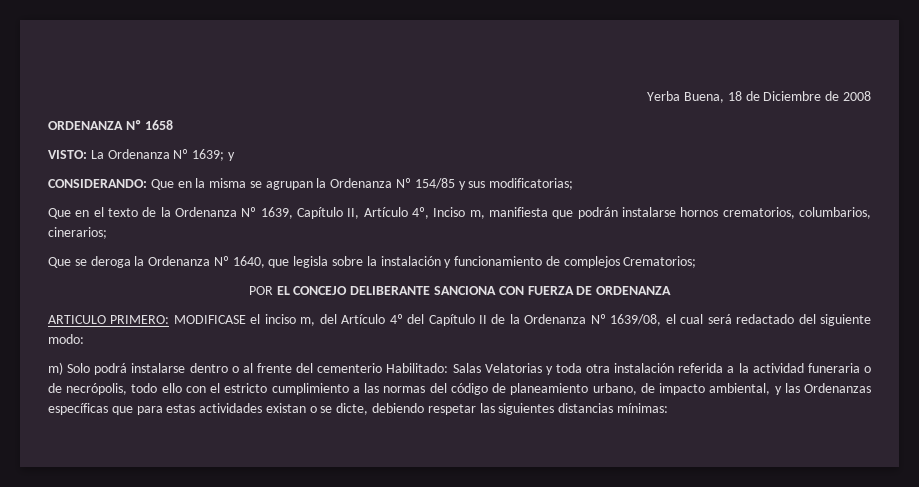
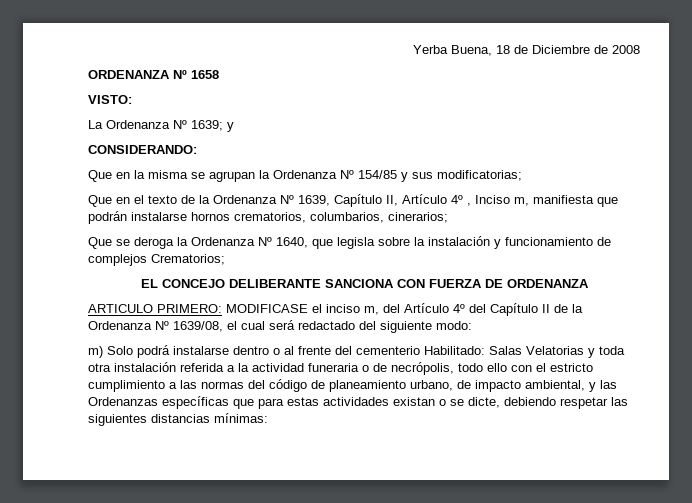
(87, 154) none -> (132, 99) //
(147, 183) none -> (197, 149) //
[411,207,429,219] 4º, -> [451,195,471,206] 4º ,
[248,286,273,295] POR -> (225, 259) none

